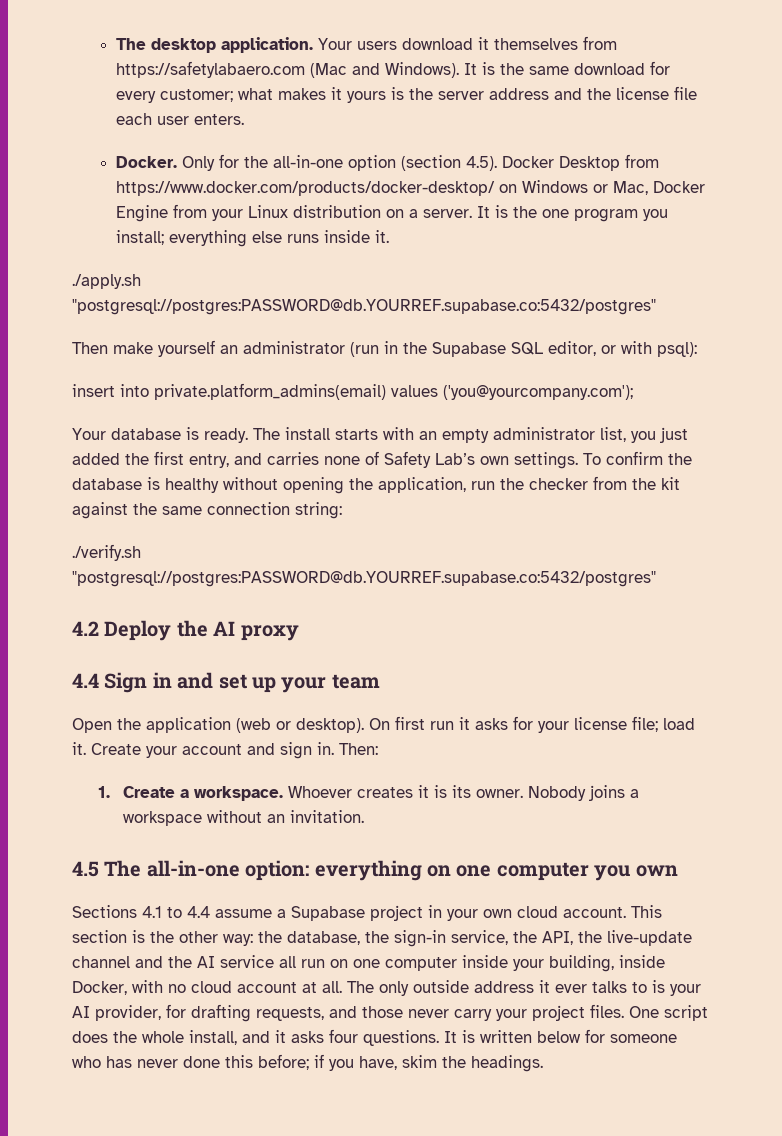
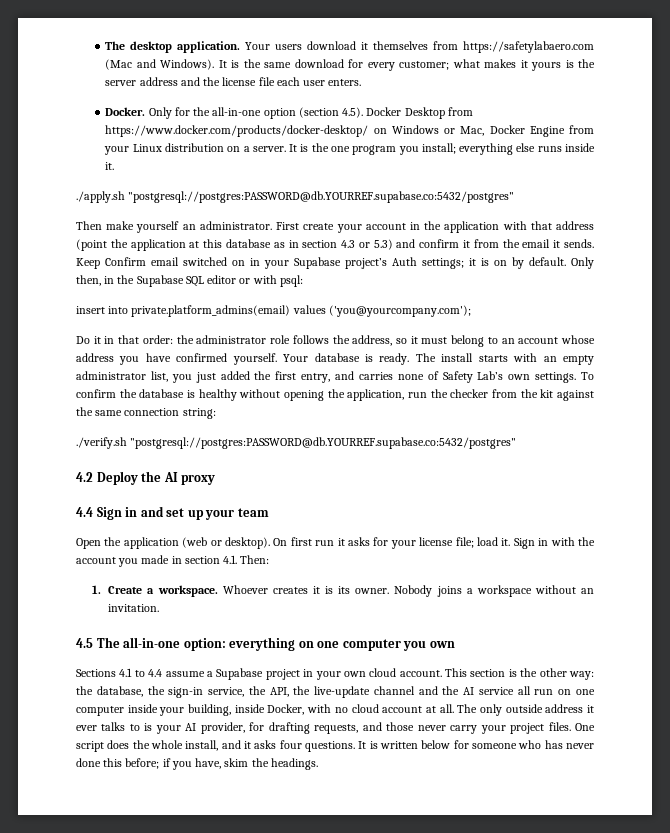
[243,341,379,357] administrator (run -> [199,221,594,233] [76,239,594,251] [76,257,594,269] [76,275,101,286] administrator. First create your account in the application with that address (point the application at this database as in section 4.3 or 5.3) and confirm it from the email it sends. Keep Confirm email switched on in your Supabase project’s Auth settings; it is on by default. Only then,
[548,341,596,356] editor, -> [207,275,237,284] editor
[657,342,697,357] psql): -> [279,275,303,287] psql:
(633, 392) none -> [76,335,595,347] [76,353,277,365] Do it in that order: the administrator role follows the address, so it must belong to an account whose address you have confirmed yourself.
[91,742,334,759] Create your account and sign in. -> [513,537,595,549] [76,555,238,567] Sign in with the account you made in section 4.1.

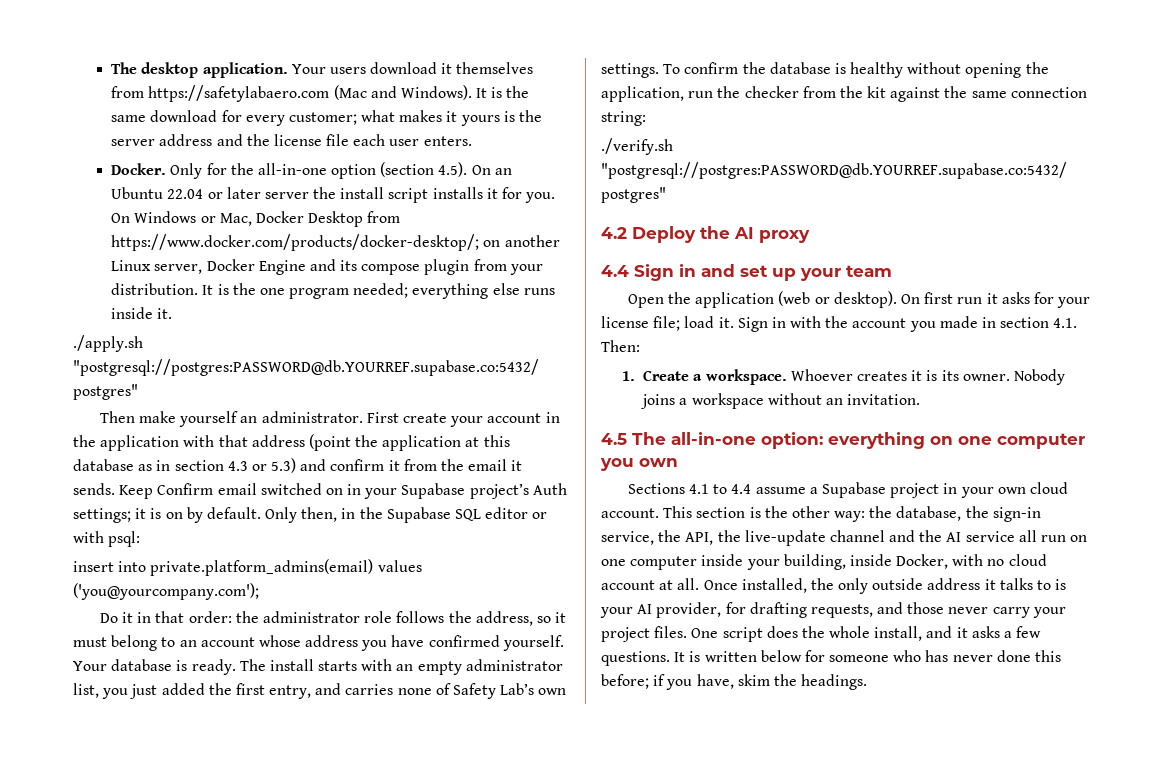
[366,107,473,119] [105,125,594,137] [104,143,286,155] Docker Desktop from https://www.docker.com/products/docker-desktop/ on Windows or Mac, Docker Engine from your Linux distribution on a server. -> [471,165,512,175] [111,187,556,203] [111,211,401,227] [111,234,560,251] [111,259,543,275] [111,283,199,295] On an Ubuntu 22.04 or later server the install script installs it for you. On Windows or Mac, Docker Desktop from https://www.docker.com/products/docker-desktop/; on another Linux server, Docker Engine and its compose plugin from your distribution.
[398,143,456,155] you install; -> [353,283,409,298] needed;
[457,704,478,713] The -> [703,578,834,593] Once installed, the
[76,725,97,731] ever -> (996, 584) none
[279,740,302,749] four -> [1004,626,1042,638] a few

